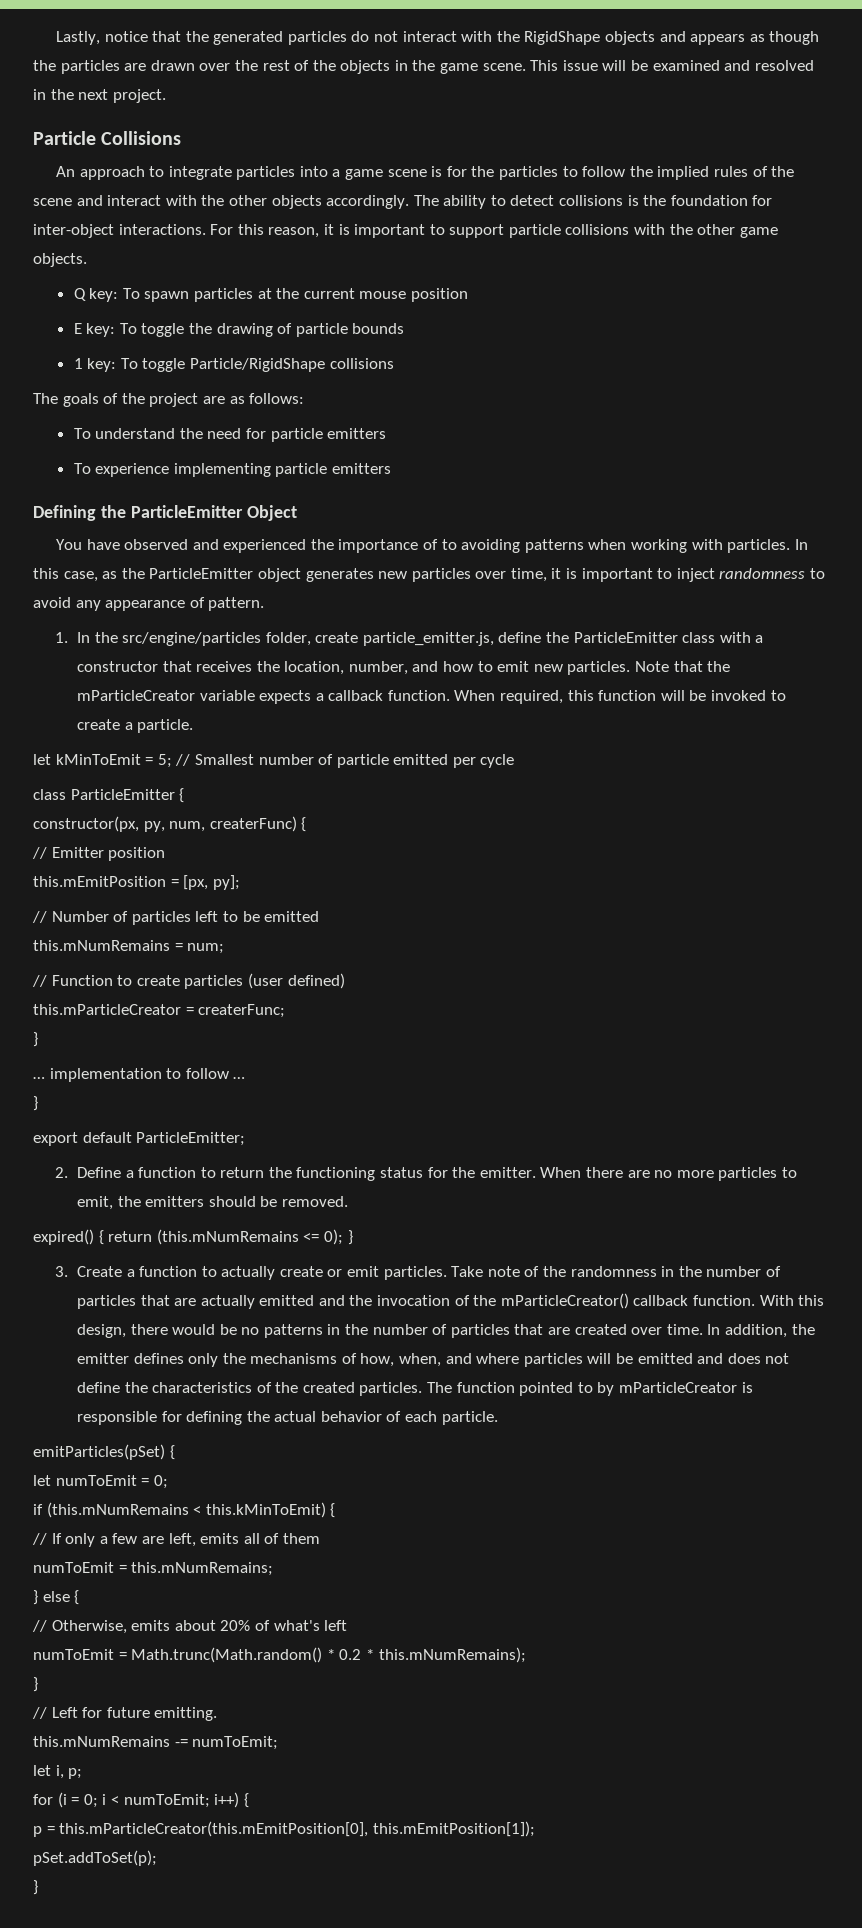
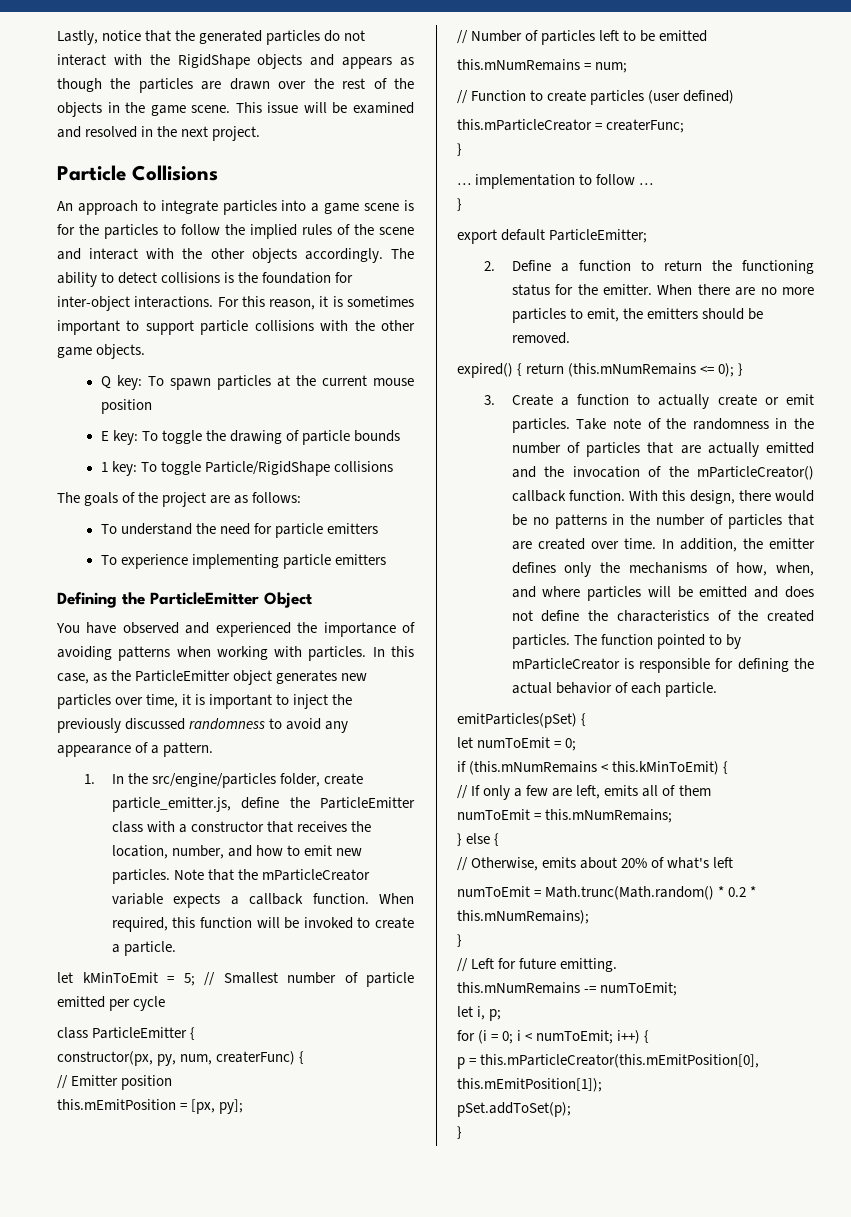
(350, 229) none -> [346,296,414,307] sometimes
[441,539,457,550] to -> (416, 627) none
(715, 575) none -> [332,694,353,705] [57,718,186,733] the previously discussed
(205, 602) none -> [151,745,160,754] a

